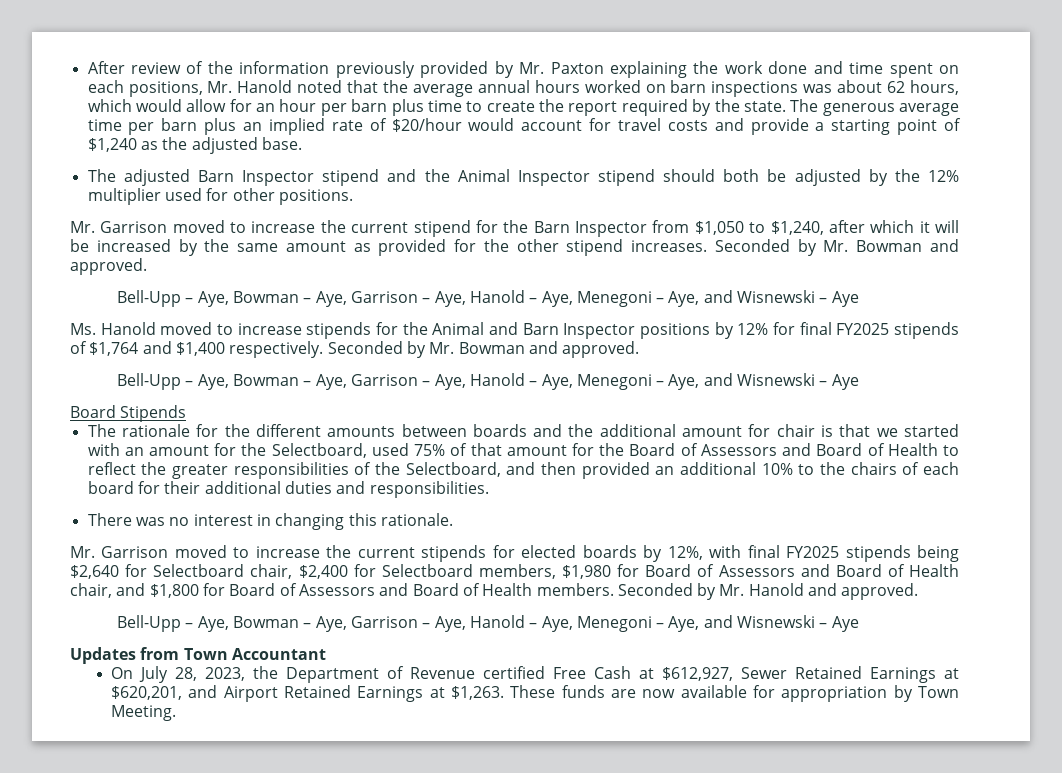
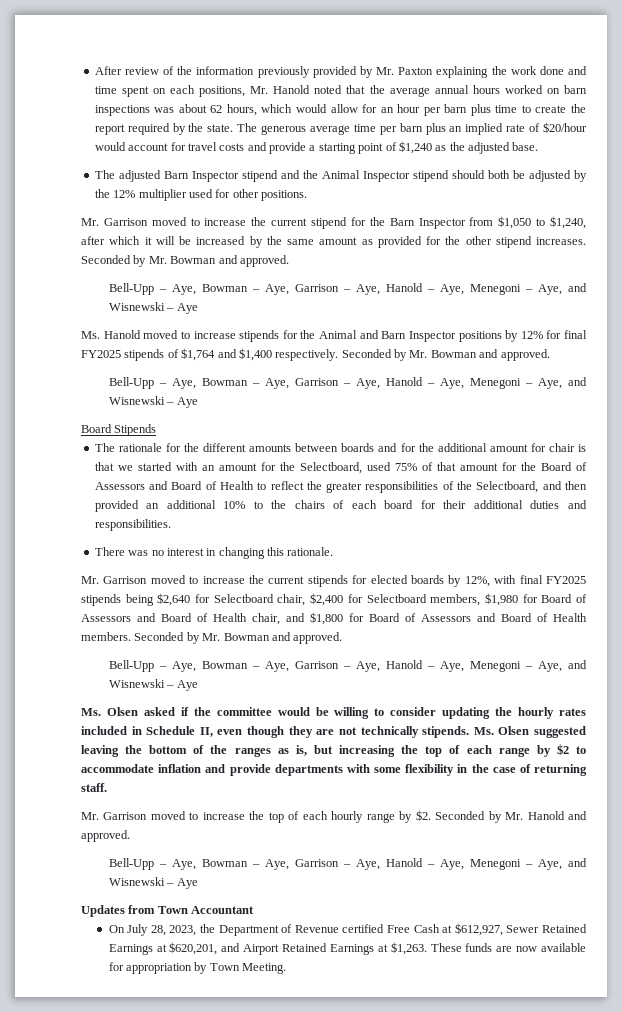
(563, 430) none -> [400,443,416,452] for
(745, 590) none -> [223,632,343,644] [108,660,588,672] [108,679,198,691] [81,707,586,719] [81,726,587,738] [81,744,586,757] [81,764,588,776] [81,783,107,792] [81,810,524,823] Bowman and approved. // Bell-Upp – Aye, Bowman – Aye, Garrison – Aye, Hanold – Aye, Menegoni – Aye, and Wisnewski – Aye // Ms. Olsen asked if the committee would be willing to consider updating the hourly rates included in Schedule II, even though they are not technically stipends. Ms. Olsen suggested leaving the bottom of the ranges as is, but increasing the top of each range by $2 to accommodate inflation and provide departments with some flexibility in the case of returning staff. // Mr. Garrison moved to increase the top of each hourly range by $2. Seconded by Mr.

